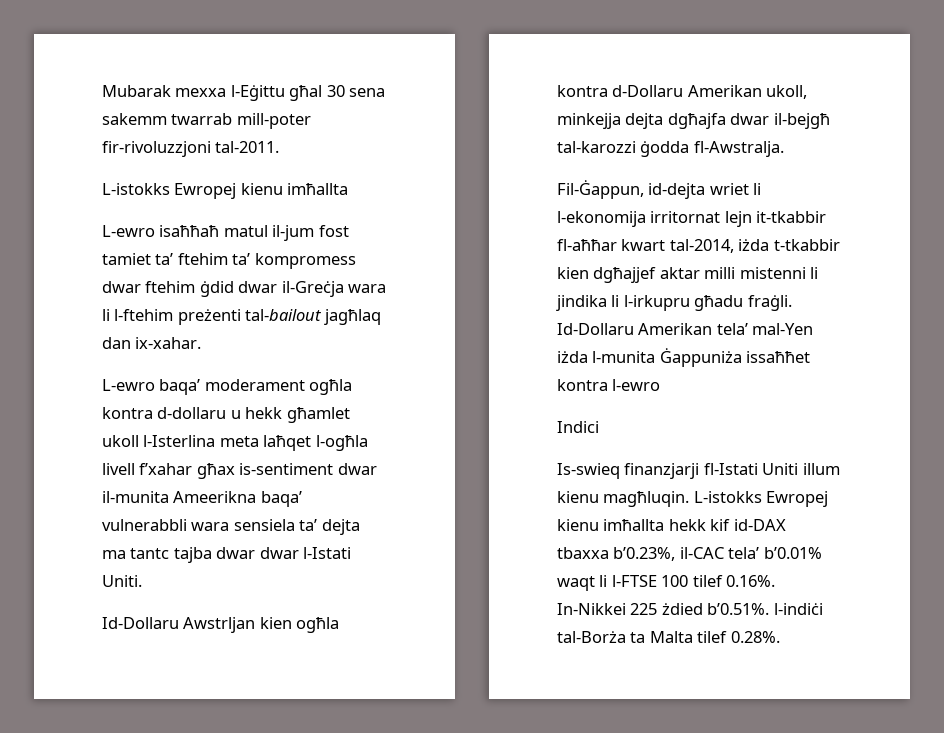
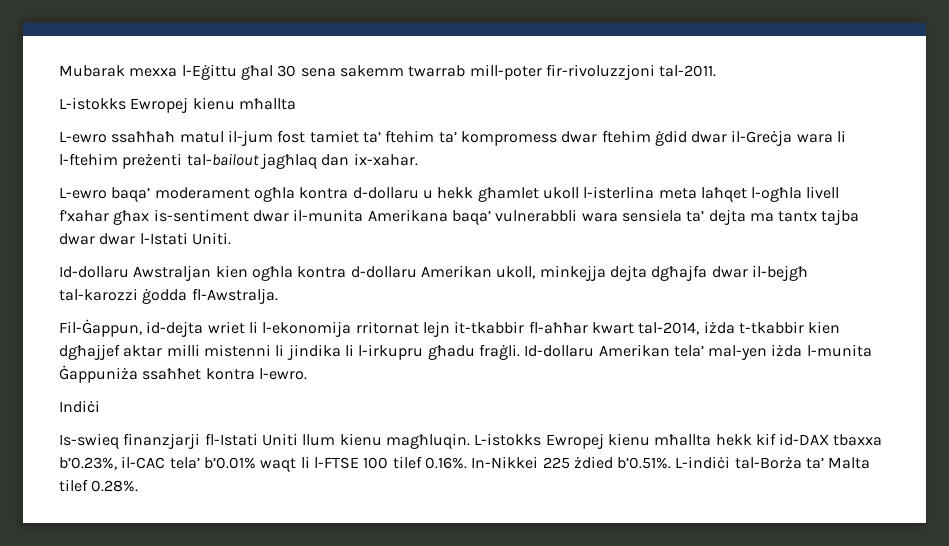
[287,183,349,195] [102,225,220,237] imħallta // L-ewro isaħħaħ -> [238,98,296,110] [59,131,176,143] mħallta // L-ewro ssaħħaħ
[143,435,216,447] l-Isterlina -> [583,186,655,199] l-isterlina
[173,491,257,503] Ameerikna -> [367,209,448,222] Amerikana
[130,548,170,559] tantc -> [778,211,818,222] tantx
[102,617,256,633] Id-Dollaru Awstrljan -> [59,265,212,281] Id-dollaru Awstraljan
[612,85,684,97] d-Dollaru -> [350,266,417,278] d-dollaru
[650,211,721,223] irritornat -> [355,321,419,334] rritornat
[557,323,634,335] Id-Dollaru -> [524,345,595,357] Id-dollaru
[752,323,814,335] mal-Yen -> [708,345,768,360] mal-yen
[746,351,811,363] [557,379,661,391] [557,421,599,433] issaħħet kontra l-ewro // Indici -> [142,368,307,380] [59,400,100,413] ssaħħet kontra l-ewro. // Indiċi
[802,463,840,475] illum -> [302,434,336,446] llum
[603,519,665,531] imħallta -> [654,434,712,446] mħallta
[773,603,823,615] [557,631,646,643] l-indiċi tal-Borża ta -> [675,456,825,469] L-indiċi tal-Borża ta’

